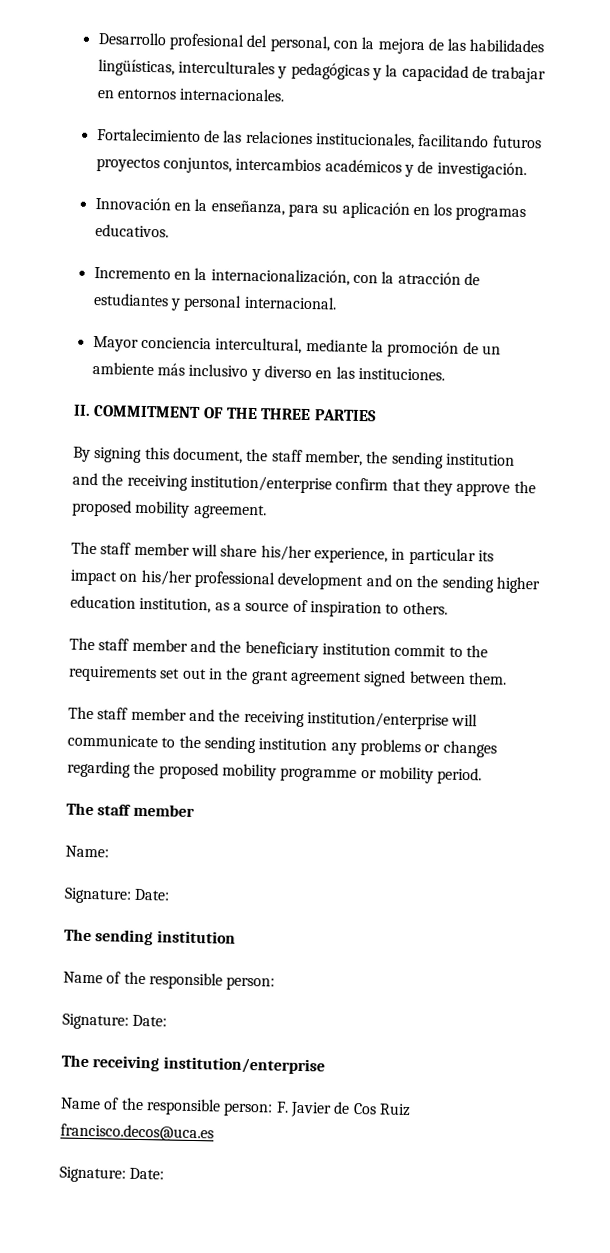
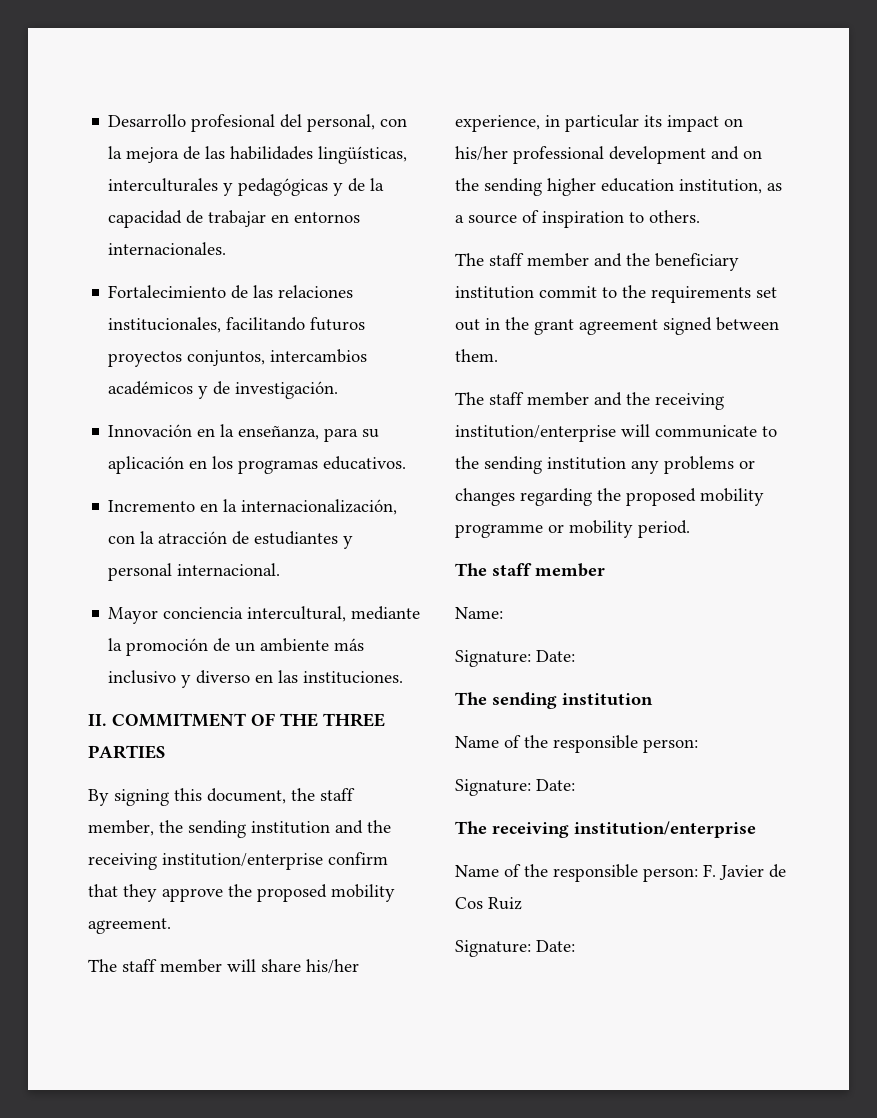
(382, 74) none -> [348,178,366,192] de
[60,1123,214,1142] francisco.decos@uca.es -> (522, 903) none

